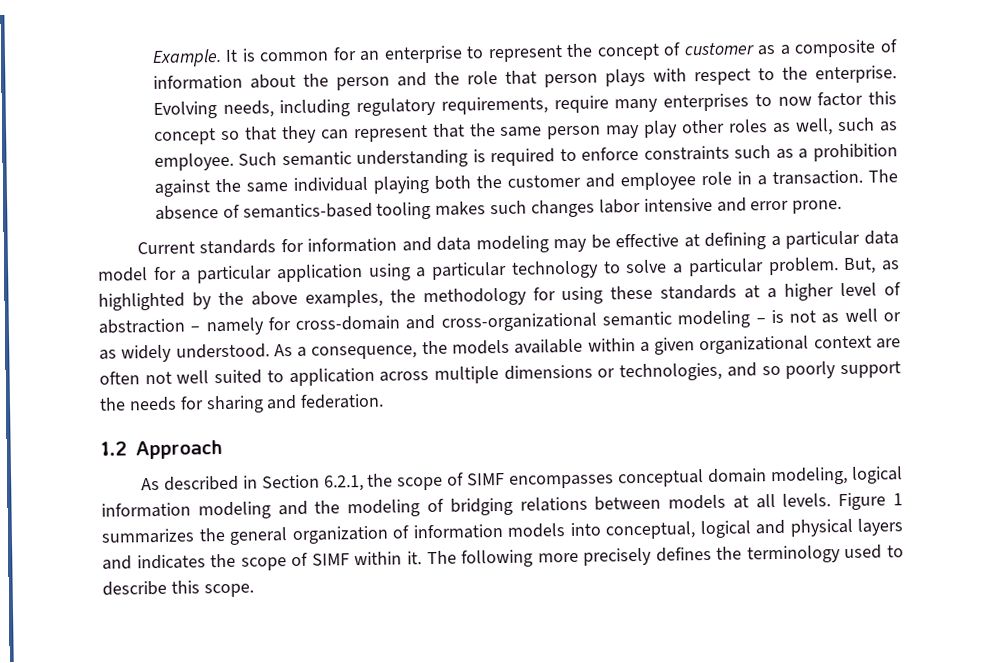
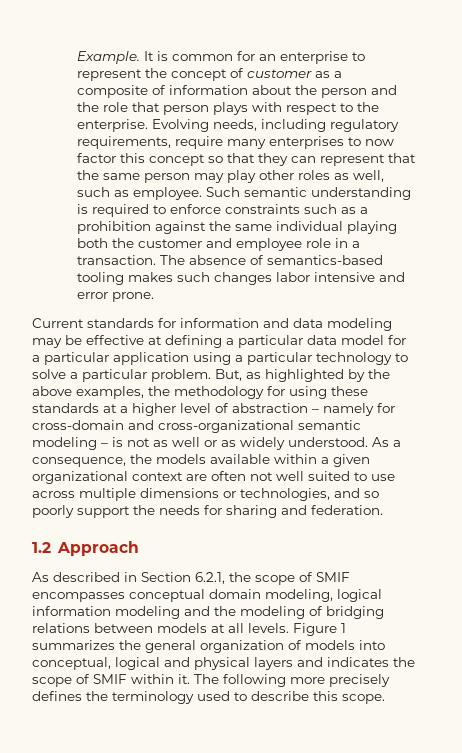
[288,367,375,387] application -> [371,474,395,481] use
[467,472,506,486] SIMF -> [316,572,350,582] SMIF
[412,523,503,540] information -> (302, 645) none
[311,553,350,566] SIMF -> [93,674,127,684] SMIF

